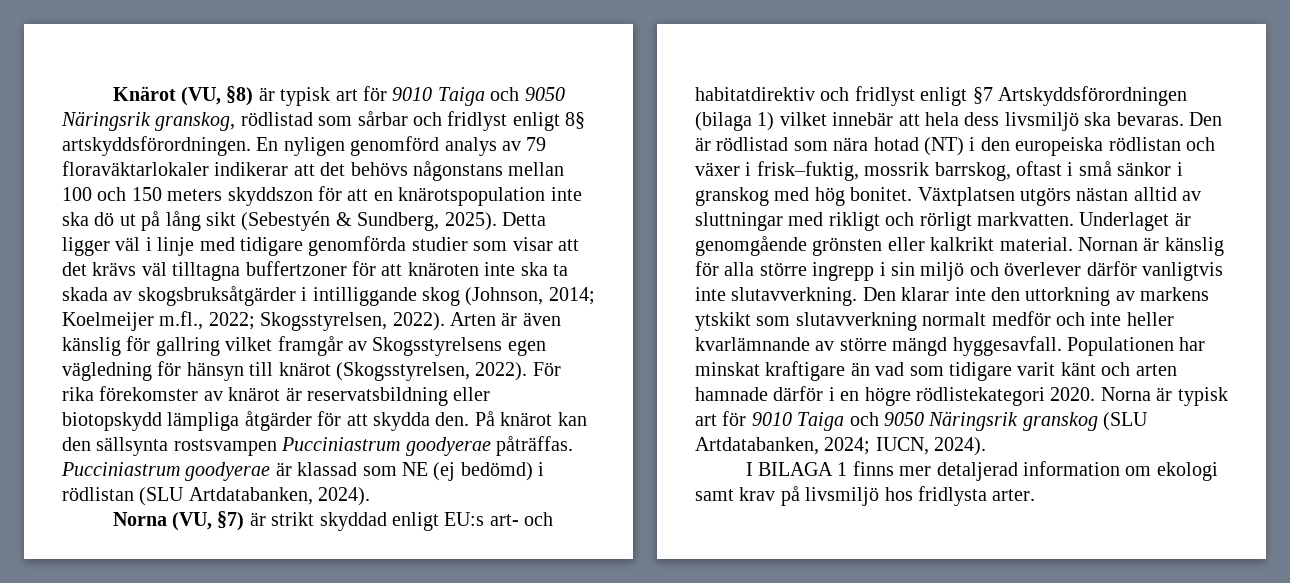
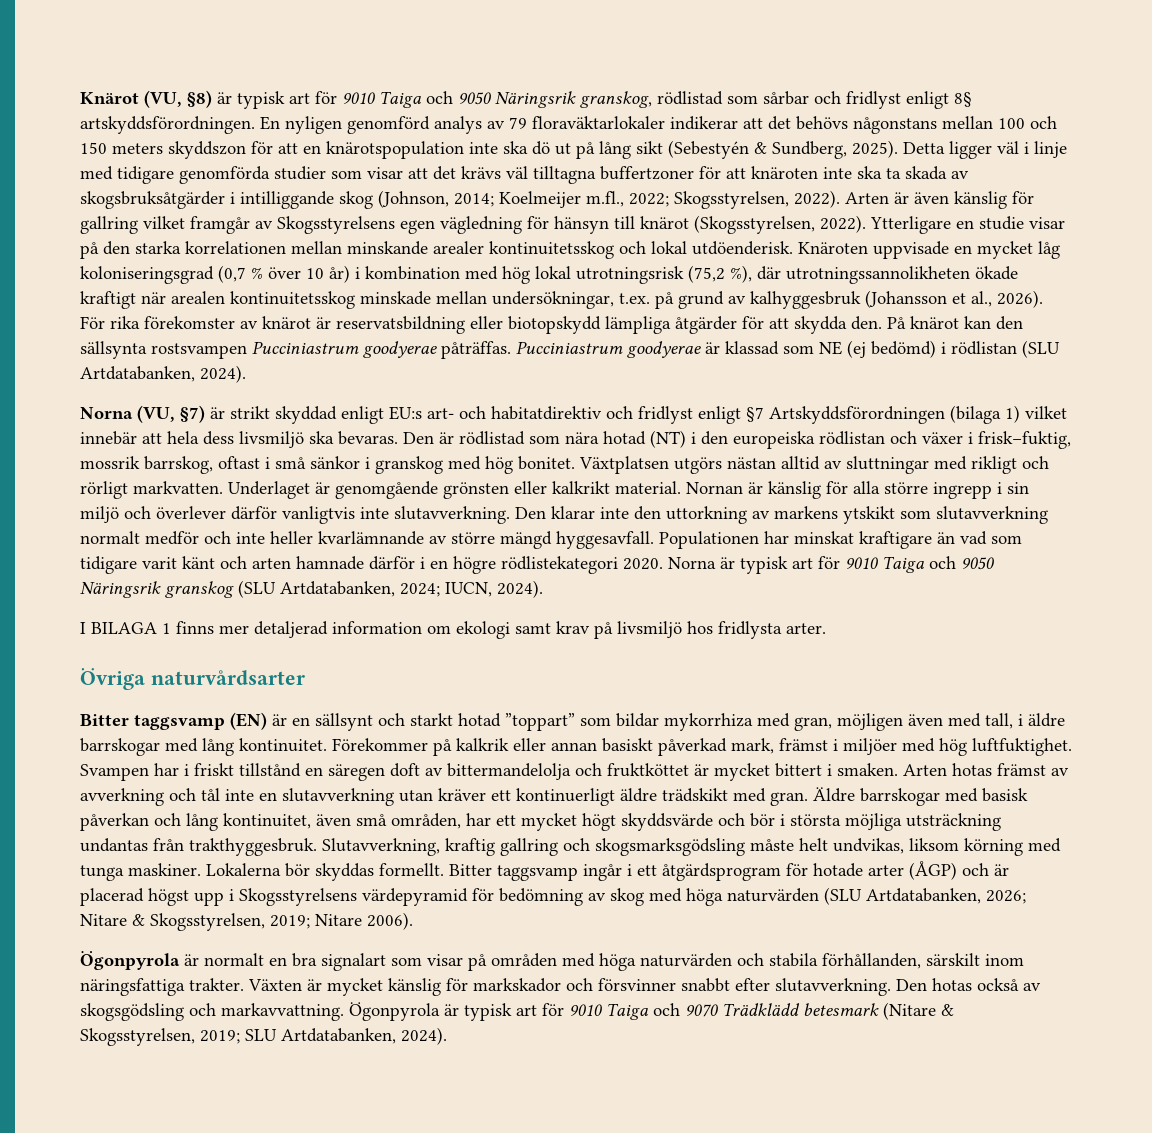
(528, 371) none -> [870,216,1065,234] [80,241,1060,259] [80,265,1018,284] [80,290,1043,309] Ytterligare en studie visar på den starka korrelationen mellan minskande arealer kontinuitetsskog och lokal utdöenderisk. Knäroten uppvisade en mycket låg koloniseringsgrad (0,7 % över 10 år) i kombination med hög lokal utrotningsrisk (75,2 %), där utrotningssannolikheten ökade kraftigt när arealen kontinuitetsskog minskade mellan undersökningar, t.ex. på grund av kalhyggesbruk (Johansson et al., 2026).
(1036, 495) none -> [80,668,305,690] [80,712,1065,731] [80,738,1072,756] [80,763,1069,781] [80,787,1028,806] [80,813,1001,831] [80,838,1061,856] [80,861,1009,881] [80,887,1026,906] [80,912,413,931] [80,951,1024,971] [80,978,1041,996] [80,1002,954,1021] [80,1027,447,1046] // Övriga naturvårdsarter // Bitter taggsvamp (EN) är en sällsynt och starkt hotad ”toppart” som bildar mykorrhiza med gran, möjligen även med tall, i äldre barrskogar med lång kontinuitet. Förekommer på kalkrik eller annan basiskt påverkad mark, främst i miljöer med hög luftfuktighet. Svampen har i friskt tillstånd en säregen doft av bittermandelolja och fruktköttet är mycket bittert i smaken. Arten hotas främst av avverkning och tål inte en slutavverkning utan kräver ett kontinuerligt äldre trädskikt med gran. Äldre barrskogar med basisk påverkan och lång kontinuitet, även små områden, har ett mycket högt skyddsvärde och bör i största möjliga utsträckning undantas från trakthyggesbruk. Slutavverkning, kraftig gallring och skogsmarksgödsling måste helt undvikas, liksom körning med tunga maskiner. Lokalerna bör skyddas formellt. Bitter taggsvamp ingår i ett åtgärdsprogram för hotade arter (ÅGP) och är placerad högst upp i Skogsstyrelsens värdepyramid för bedömning av skog med höga naturvärden (SLU Artdatabanken, 2026; Nitare & Skogsstyrelsen, 2019; Nitare 2006). // Ögonpyrola är normalt en bra signalart som visar på områden med höga naturvärden och stabila förhållanden, särskilt inom näringsfattiga trakter. Växten är mycket känslig för markskador och försvinner snabbt efter slutavverkning. Den hotas också av skogsgödsling och markavvattning. Ögonpyrola är typisk art för 9010 Taiga och 9070 Trädklädd betesmark (Nitare & Skogsstyrelsen, 2019; SLU Artdatabanken, 2024).

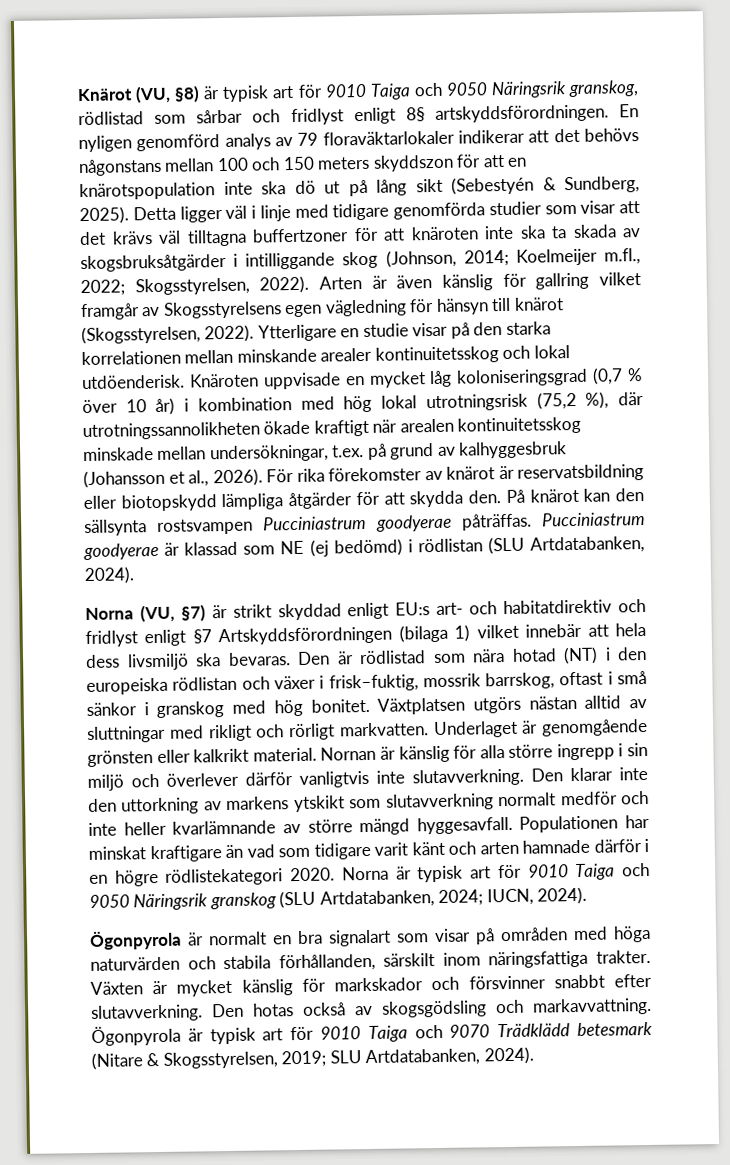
[80,621,826,639] [80,668,305,690] [80,712,1065,731] [80,738,1072,756] [80,763,1069,781] [80,787,1028,806] [80,813,1001,831] [80,838,1061,856] [80,861,1009,881] [80,887,1026,906] [80,912,413,931] // I BILAGA 1 finns mer detaljerad information om ekologi samt krav på livsmiljö hos fridlysta arter. // Övriga naturvårdsarter // Bitter taggsvamp (EN) är en sällsynt och starkt hotad ”toppart” som bildar mykorrhiza med gran, möjligen även med tall, i äldre barrskogar med lång kontinuitet. Förekommer på kalkrik eller annan basiskt påverkad mark, främst i miljöer med hög luftfuktighet. Svampen har i friskt tillstånd en säregen doft av bittermandelolja och fruktköttet är mycket bittert i smaken. Arten hotas främst av avverkning och tål inte en slutavverkning utan kräver ett kontinuerligt äldre trädskikt med gran. Äldre barrskogar med basisk påverkan och lång kontinuitet, även små områden, har ett mycket högt skyddsvärde och bör i största möjliga utsträckning undantas från trakthyggesbruk. Slutavverkning, kraftig gallring och skogsmarksgödsling måste helt undvikas, liksom körning med tunga maskiner. Lokalerna bör skyddas formellt. Bitter taggsvamp ingår i ett åtgärdsprogram för hotade arter (ÅGP) och är placerad högst upp i Skogsstyrelsens värdepyramid för bedömning av skog med höga naturvärden (SLU Artdatabanken, 2026; Nitare & Skogsstyrelsen, 2019; Nitare 2006). -> (588, 895) none

